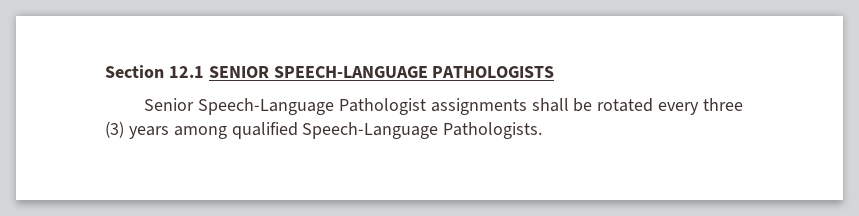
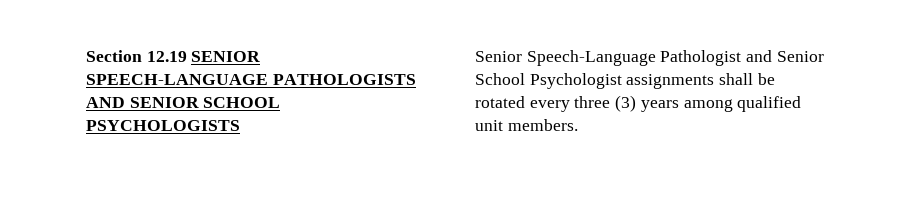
[168,66,204,78] 12.1 -> [146,51,187,62] 12.19
(555, 72) none -> [86,97,281,108] [86,120,240,131] AND SENIOR SCHOOL PSYCHOLOGISTS
(426, 106) none -> [746,50,824,62] [475,73,622,89] and Senior School Psychologist
[302,122,543,139] Speech-Language Pathologists. -> [475,119,578,131] unit members.

